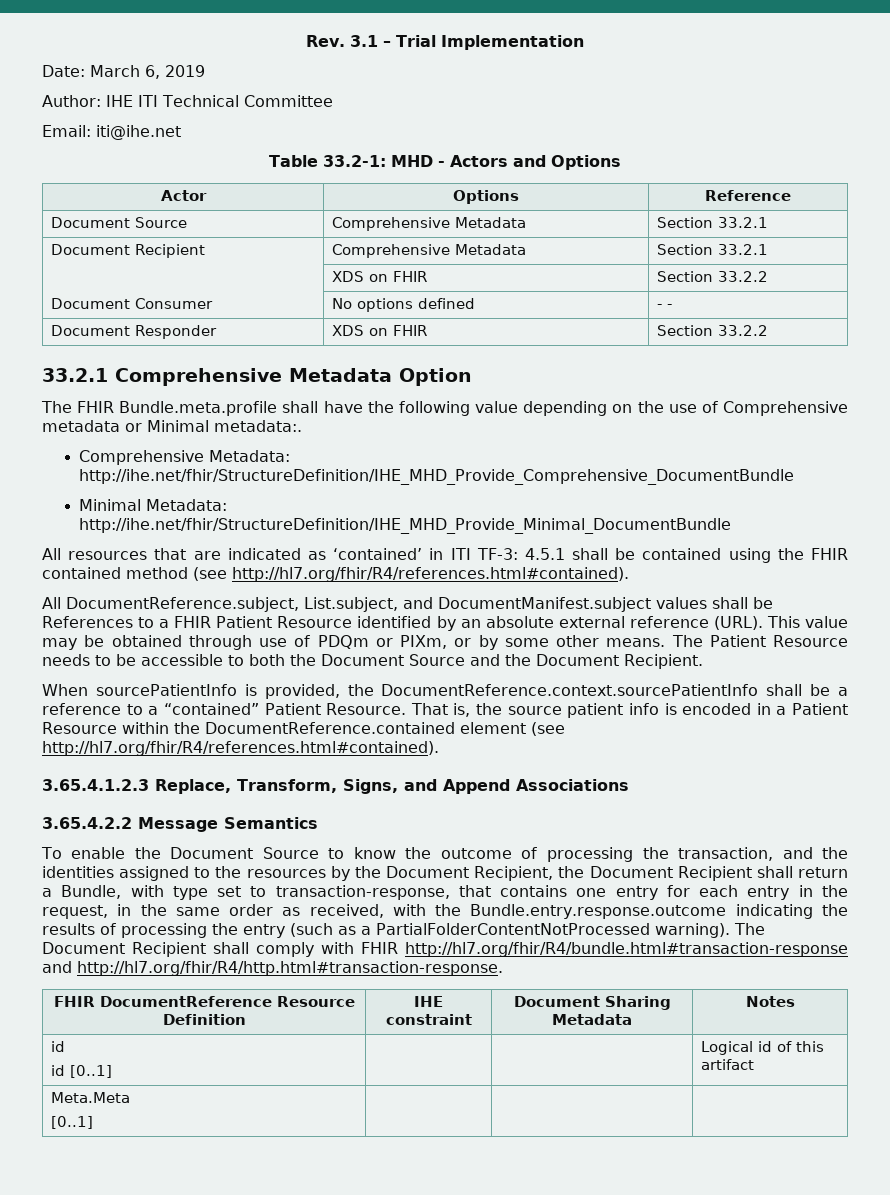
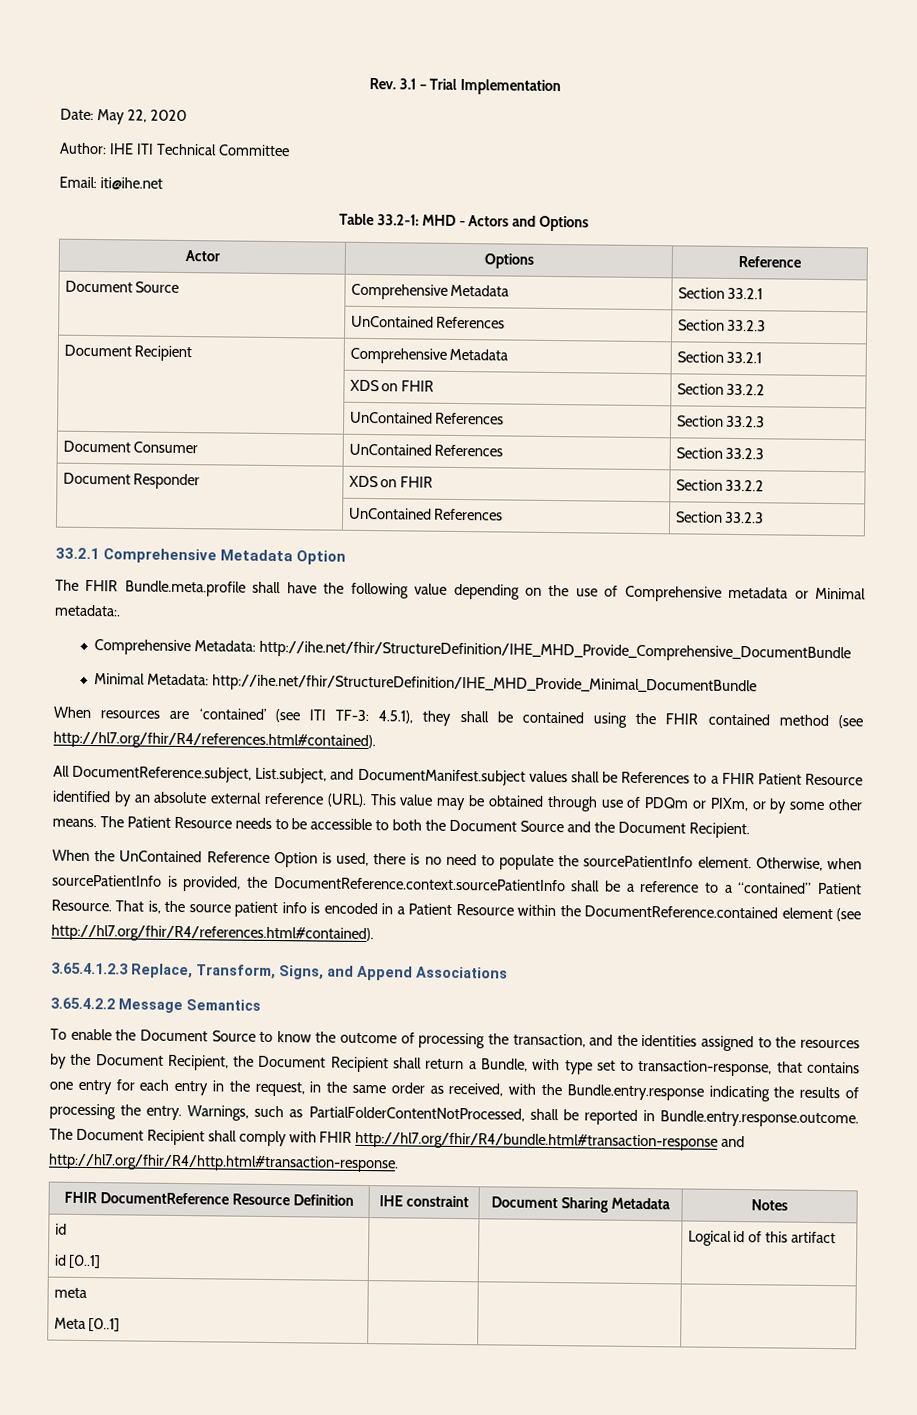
[90,65,205,79] March 6, 2019 -> [96,109,187,125] May 22, 2020
(769, 222) none -> [350,315,506,329] [677,319,767,332] // | UnContained References | Section 33.2.3
[51,298,214,309] [332,298,476,312] [657,304,673,309] Document Consumer | No options defined | - - -> [349,411,505,425] [676,415,766,428] [62,440,199,454] [348,443,504,457] [675,447,765,460] | UnContained References | Section 33.2.3 // Document Consumer | UnContained References | Section 33.2.3
(769, 330) none -> [348,507,504,521] [675,511,765,524] // | UnContained References | Section 33.2.3
[42,548,565,560] All resources that are indicated as ‘contained’ in ITI TF-3: 4.5.1 -> [53,706,452,726] When resources are ‘contained’ (see ITI TF-3: 4.5.1), they
(88, 690) none -> [94,850,862,871] the UnContained Reference Option is used, there is no need to populate the sourcePatientInfo element. Otherwise, when
[470,904,727,919] Bundle.entry.response.outcome -> [566,1084,704,1101] Bundle.entry.response
[243,923,730,938] entry (such as a PartialFolderContentNotProcessed warning). -> [146,1105,860,1128] entry. Warnings, such as PartialFolderContentNotProcessed, shall be reported in Bundle.entry.response.outcome.
[51,1092,131,1103] Meta.Meta // -> [53,1287,87,1299] [53,1317,86,1329] meta // Meta

